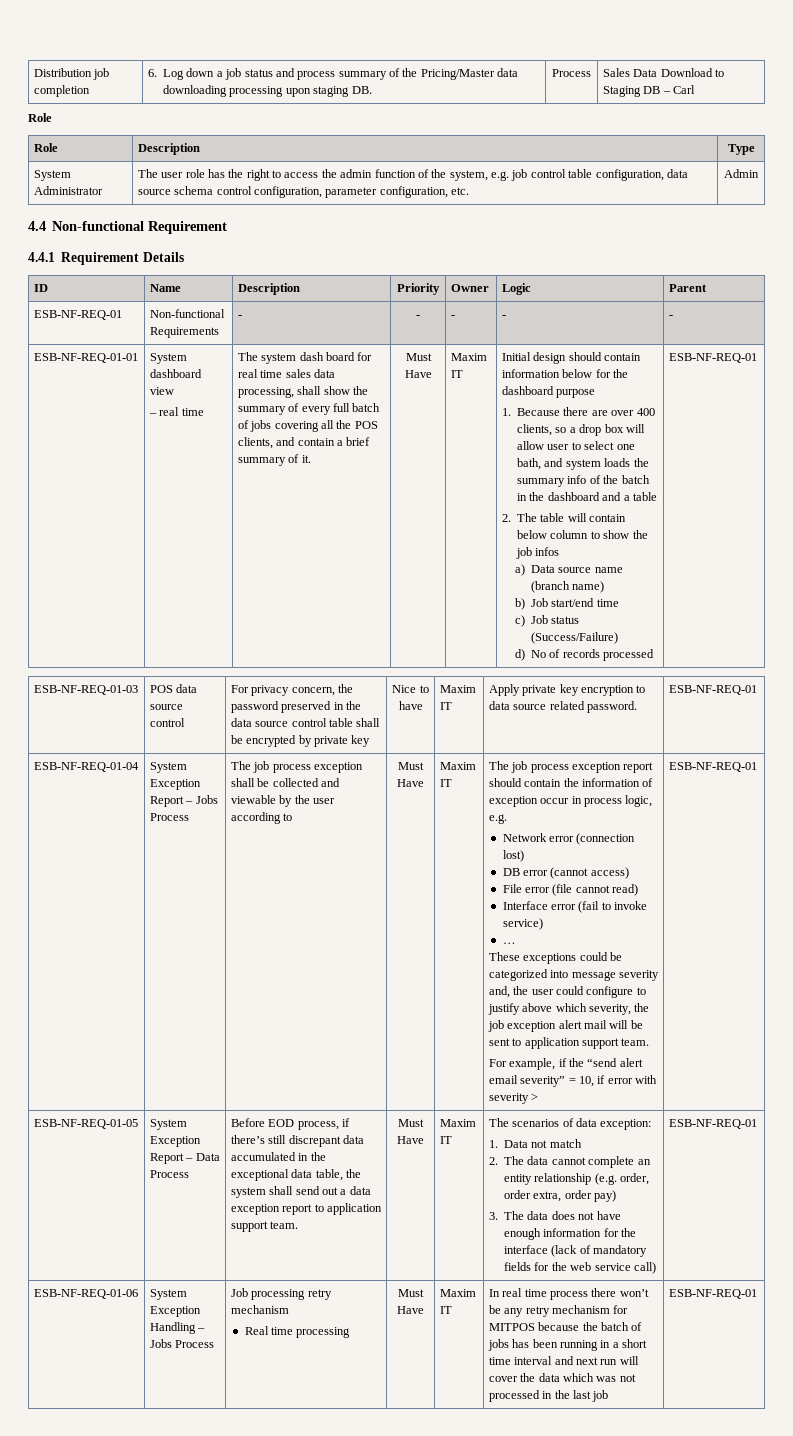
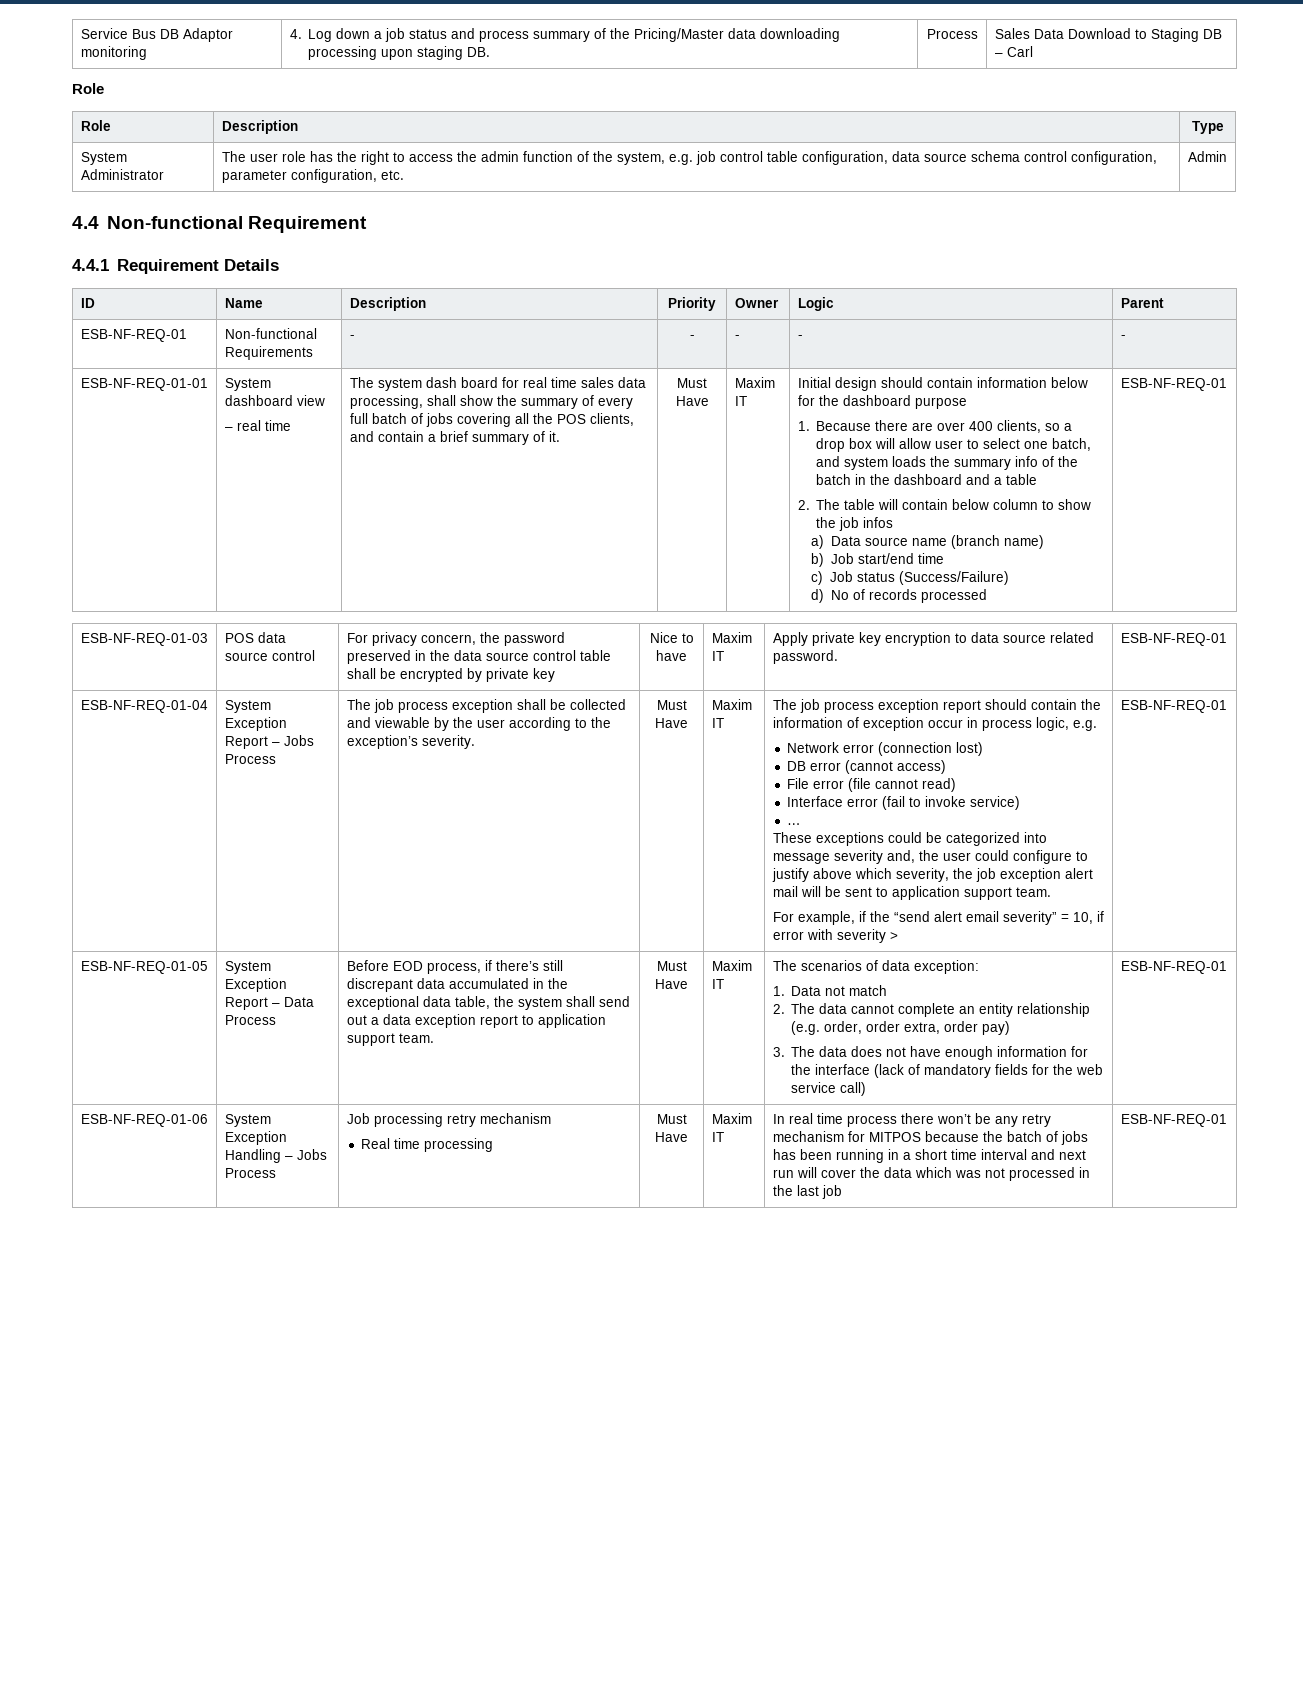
[33,68,110,80] [33,85,90,97] [147,69,157,77] Distribution job completion | 6. -> [80,28,233,42] [80,46,147,60] [289,29,302,39] Service Bus DB Adaptor monitoring | 4.
[517,458,542,470] bath, -> [1052,438,1092,451] batch,
(293, 817) none -> [590,717,611,728] [346,735,475,749] the exception’s severity.

